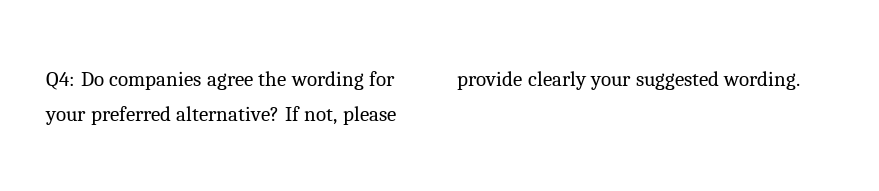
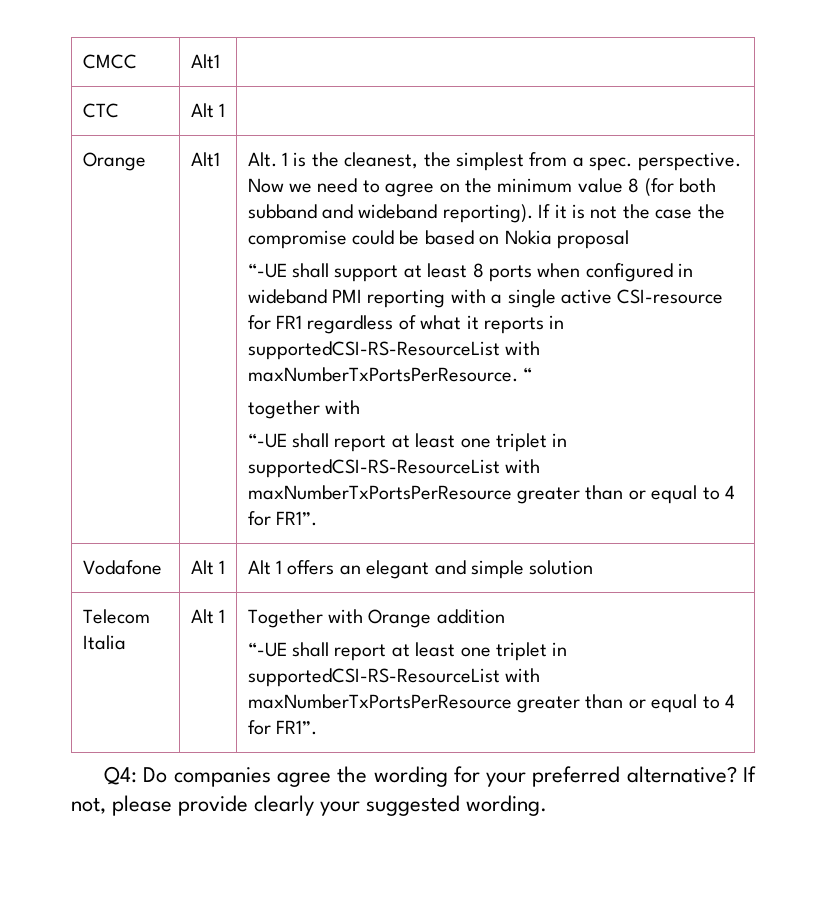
(46, 81) none -> [82,54,137,69] [190,54,220,69] [82,103,119,118] [190,103,226,118] [82,152,146,171] [190,152,220,167] [247,152,741,171] [247,178,717,197] [247,204,725,223] [247,230,630,249] [247,263,694,282] [247,289,724,308] [247,315,565,334] [247,341,541,360] [247,367,533,382] [247,400,361,419] [247,433,568,452] [247,459,541,478] [247,485,736,504] [247,511,318,526] [82,560,162,575] [190,560,226,575] [247,560,594,579] [82,609,150,624] [82,635,126,650] [190,609,226,624] [247,609,505,628] [247,642,568,661] [247,668,541,687] [247,694,736,713] [247,720,318,735] CMCC | Alt1 | // CTC | Alt 1 | // Orange | Alt1 | Alt. 1 is the cleanest, the simplest from a spec. perspective. Now we need to agree on the minimum value 8 (for both subband and wideband reporting). If it is not the case the compromise could be based on Nokia proposal // “-UE shall support at least 8 ports when configured in wideband PMI reporting with a single active CSI-resource for FR1 regardless of what it reports in supportedCSI-RS-ResourceList with maxNumberTxPortsPerResource. “ // together with // “-UE shall report at least one triplet in supportedCSI-RS-ResourceList with maxNumberTxPortsPerResource greater than or equal to 4 for FR1”. // Vodafone | Alt 1 | Alt 1 offers an elegant and simple solution // Telecom Italia | Alt 1 | Together with Orange addition // “-UE shall report at least one triplet in supportedCSI-RS-ResourceList with maxNumberTxPortsPerResource greater than or equal to 4 for FR1”. //

